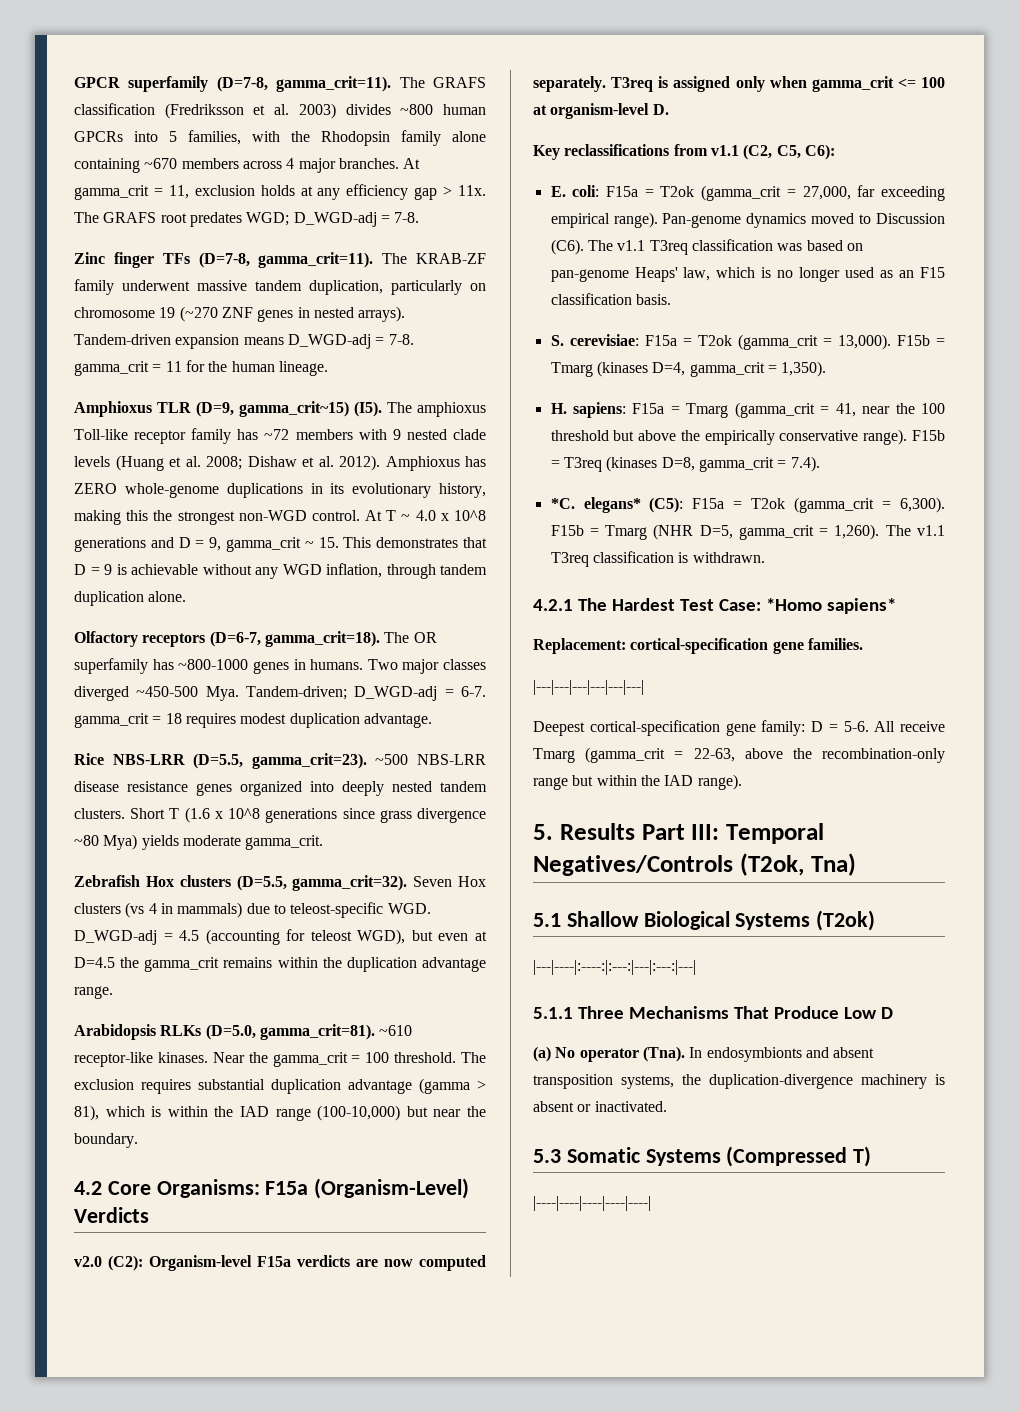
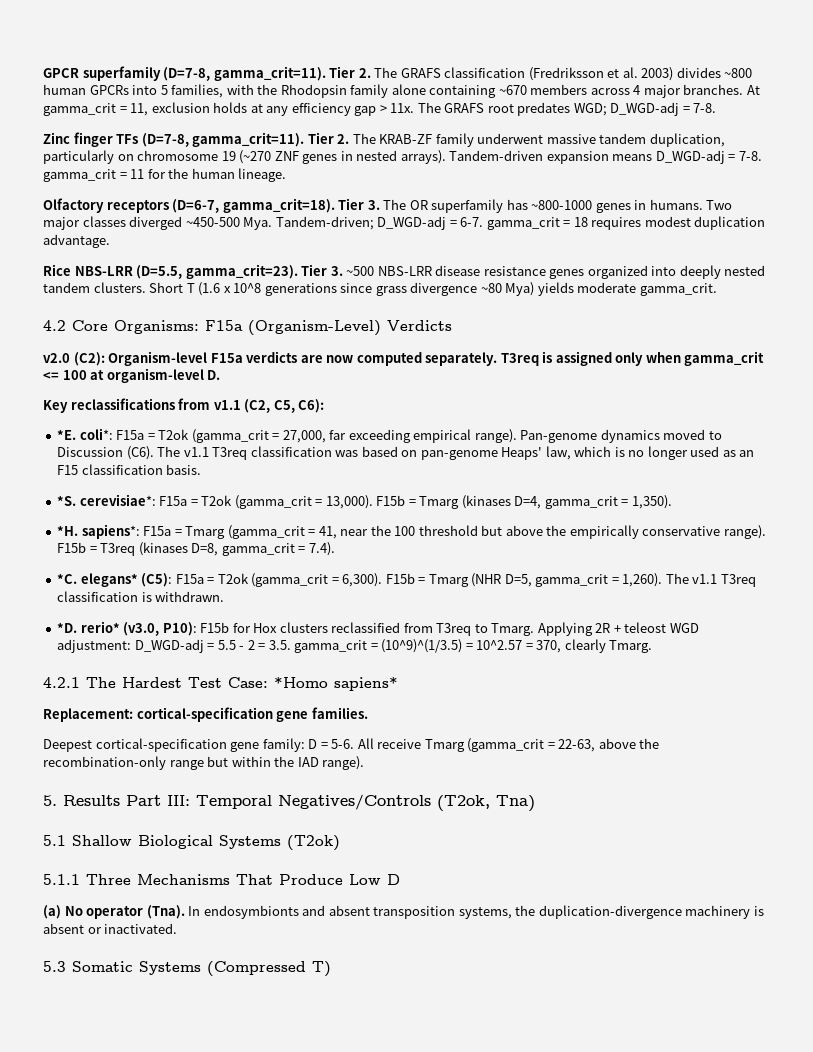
(392, 84) none -> [329,66,371,78] Tier 2.
(374, 260) none -> [307,132,350,144] Tier 2.
[74,401,486,417] [74,428,486,444] [74,455,486,471] [74,483,486,498] [74,510,487,525] [74,537,488,552] [74,563,487,579] [74,591,187,606] // Amphioxus TLR (D=9, gamma_crit~15) (I5). The amphioxus Toll-like receptor family has ~72 members with 9 nested clade levels (Huang et al. 2008; Dishaw et al. 2012). Amphioxus has ZERO whole-genome duplications in its evolutionary history, making this the strongest non-WGD control. At T ~ 4.0 x 10^8 generations and D = 9, gamma_crit ~ 15. This demonstrates that D = 9 is achievable without any WGD inflation, through tandem duplication alone. -> (287, 175) none
(380, 639) none -> [338,198,380,210] Tier 3.
(367, 761) none -> [301,264,343,276] Tier 3.
[74,875,486,891] [74,902,431,918] [74,929,487,945] [74,957,486,972] [74,986,113,999] [74,1024,413,1040] [74,1052,486,1067] [74,1078,486,1094] [74,1105,486,1121] [74,1133,138,1148] // Zebrafish Hox clusters (D=5.5, gamma_crit=32). Seven Hox clusters (vs 4 in mammals) due to teleost-specific WGD. D_WGD-adj = 4.5 (accounting for teleost WGD), but even at D=4.5 the gamma_crit remains within the duplication advantage range. // Arabidopsis RLKs (D=5.0, gamma_crit=81). ~610 receptor-like kinases. Near the gamma_crit = 100 threshold. The exclusion requires substantial duplication advantage (gamma > 81), which is within the IAD range (100-10,000) but near the boundary. -> (717, 289) none
[550,185,600,197] E. coli: -> [57,428,113,440] *E. coli*:
[550,334,639,346] S. cerevisiae: -> [57,494,156,506] *S. cerevisiae*:
[550,402,627,418] H. sapiens: -> [57,524,140,539] *H. sapiens*:
(765, 557) none -> [57,621,699,636] [57,639,653,653] // *D. rerio* (v3.0, P10): F15b for Hox clusters reclassified from T3req to Tmarg. Applying 2R + teleost WGD adjustment: D_WGD-adj = 5.5 - 2 = 3.5. gamma_crit = (10^9)^(1/3.5) = 10^2.57 = 370, clearly Tmarg.
[533,680,644,695] // |---|---|---|---|---|---| -> (368, 713) none
[533,960,696,975] // |---|----|:----:|:---:|---|:---:|---| -> (340, 843) none
[533,1196,651,1211] // |----|----|----|----|----| -> (331, 969) none

